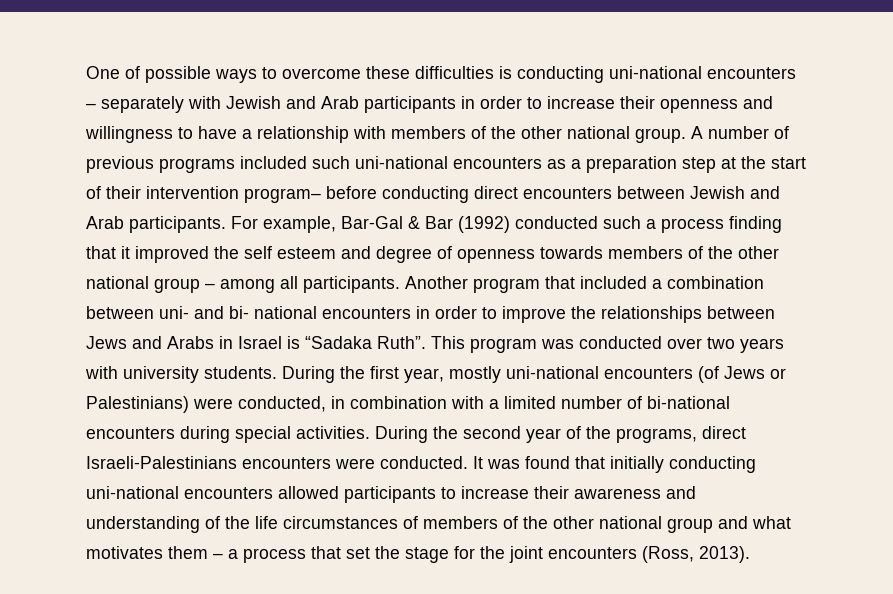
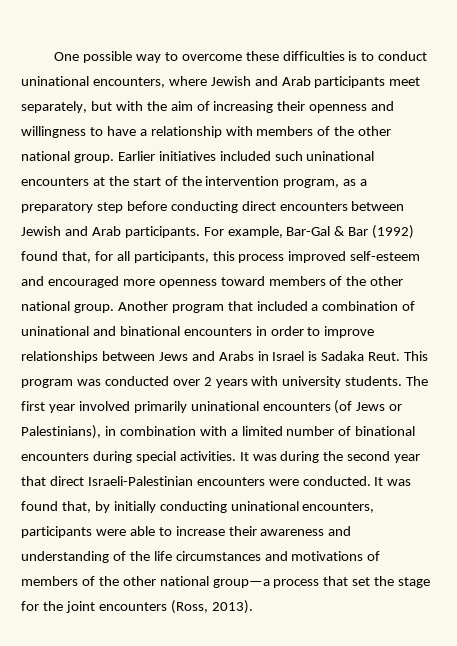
[125,66,257,83] of possible ways -> [82,51,161,63] possible way
[517,66,796,83] [86,96,615,113] conducting uni-national encounters – separately with Jewish and Arab participants in order to increase -> [361,51,428,61] [21,76,421,88] [21,101,274,113] to conduct uninational encounters, where Jewish and Arab participants meet separately, but with the aim of increasing
[691,126,789,139] [86,156,806,173] [86,186,321,203] A number of previous programs included such uni-national encounters as a preparation step at the start of their intervention program– -> [117,151,375,161] [21,176,368,188] [21,202,123,213] Earlier initiatives included such uninational encounters at the start of the intervention program, as a preparatory step
[515,216,782,233] [86,246,779,263] [86,276,400,293] conducted such a process finding that it improved the self esteem and degree of openness towards members of the other national group – among all participants. -> [21,251,421,263] [21,276,404,288] [21,301,114,313] found that, for all participants, this process improved self-esteem and encouraged more openness toward members of the other national group.
[86,306,317,319] between uni- and bi- national -> [402,301,416,311] [21,326,180,336] of uninational and binational
[571,306,596,319] the -> (375, 332) none
[305,336,426,349] “Sadaka Ruth”. -> [321,351,401,361] Sadaka Reut.
[707,337,735,349] two -> [203,377,212,386] 2
[282,366,599,383] During the first year, mostly uni-national -> [406,376,429,386] [21,401,259,413] The first year involved primarily uninational
[86,396,326,413] Palestinians) were conducted, -> [21,425,101,439] Palestinians),
[647,396,730,409] bi-national -> [355,426,416,436] binational
[375,426,746,443] [86,456,237,469] During the second year of the programs, direct Israeli-Palestinians -> [239,451,421,463] [21,476,193,486] It was during the second year that direct Israeli-Palestinian
[575,456,756,473] [86,486,436,503] that initially conducting uni-national encounters allowed participants -> [61,501,375,513] [21,526,155,538] that, by initially conducting uninational encounters, participants were able
(398, 522) none -> [264,551,364,561] and motivations
[667,516,791,533] [86,546,238,559] group and what motivates them – a -> [212,579,270,588] group—a

